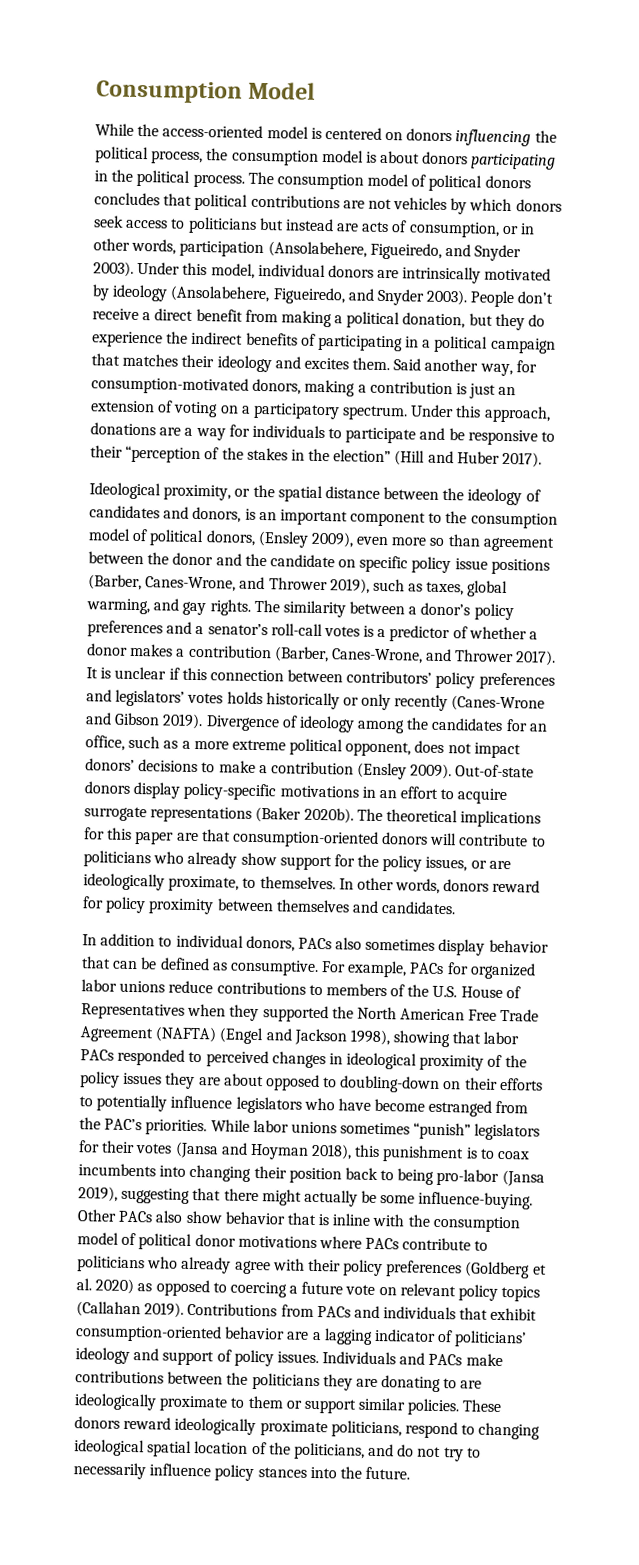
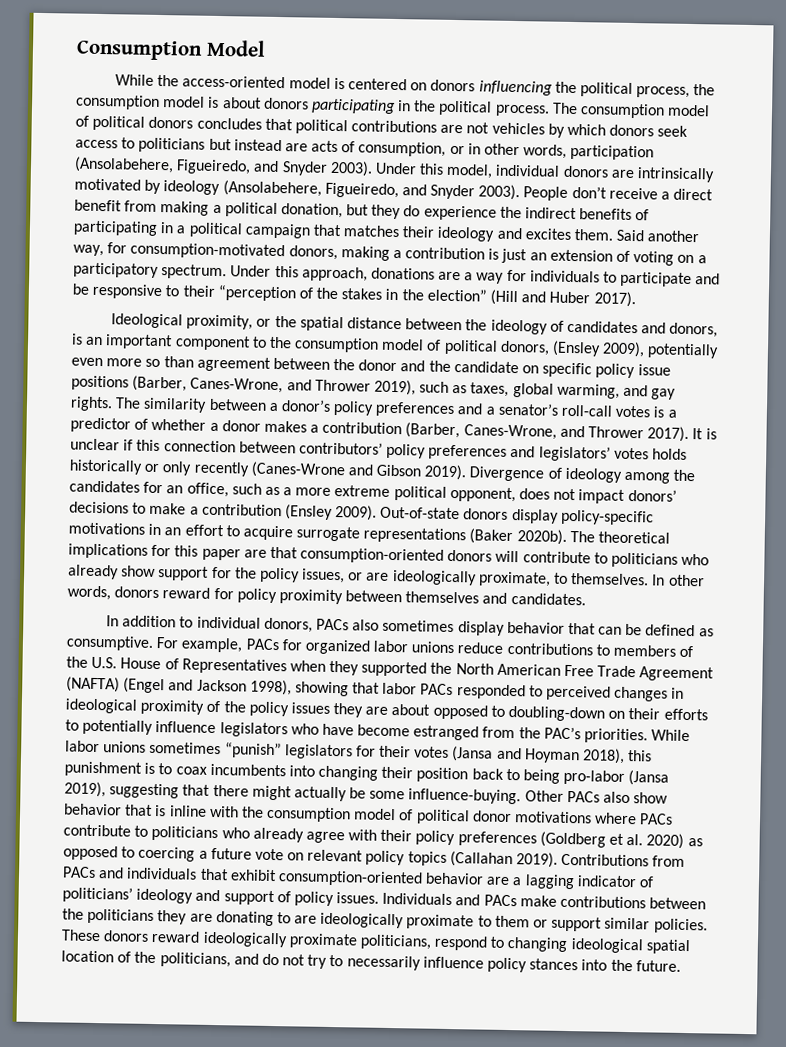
(354, 539) none -> [647,343,720,359] potentially

